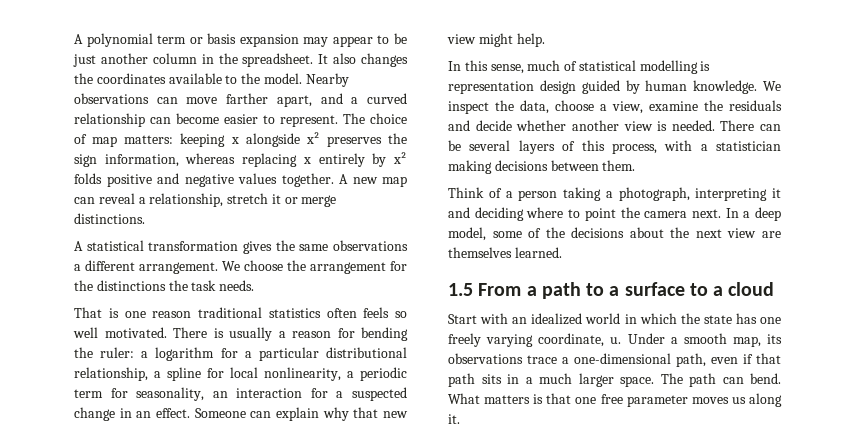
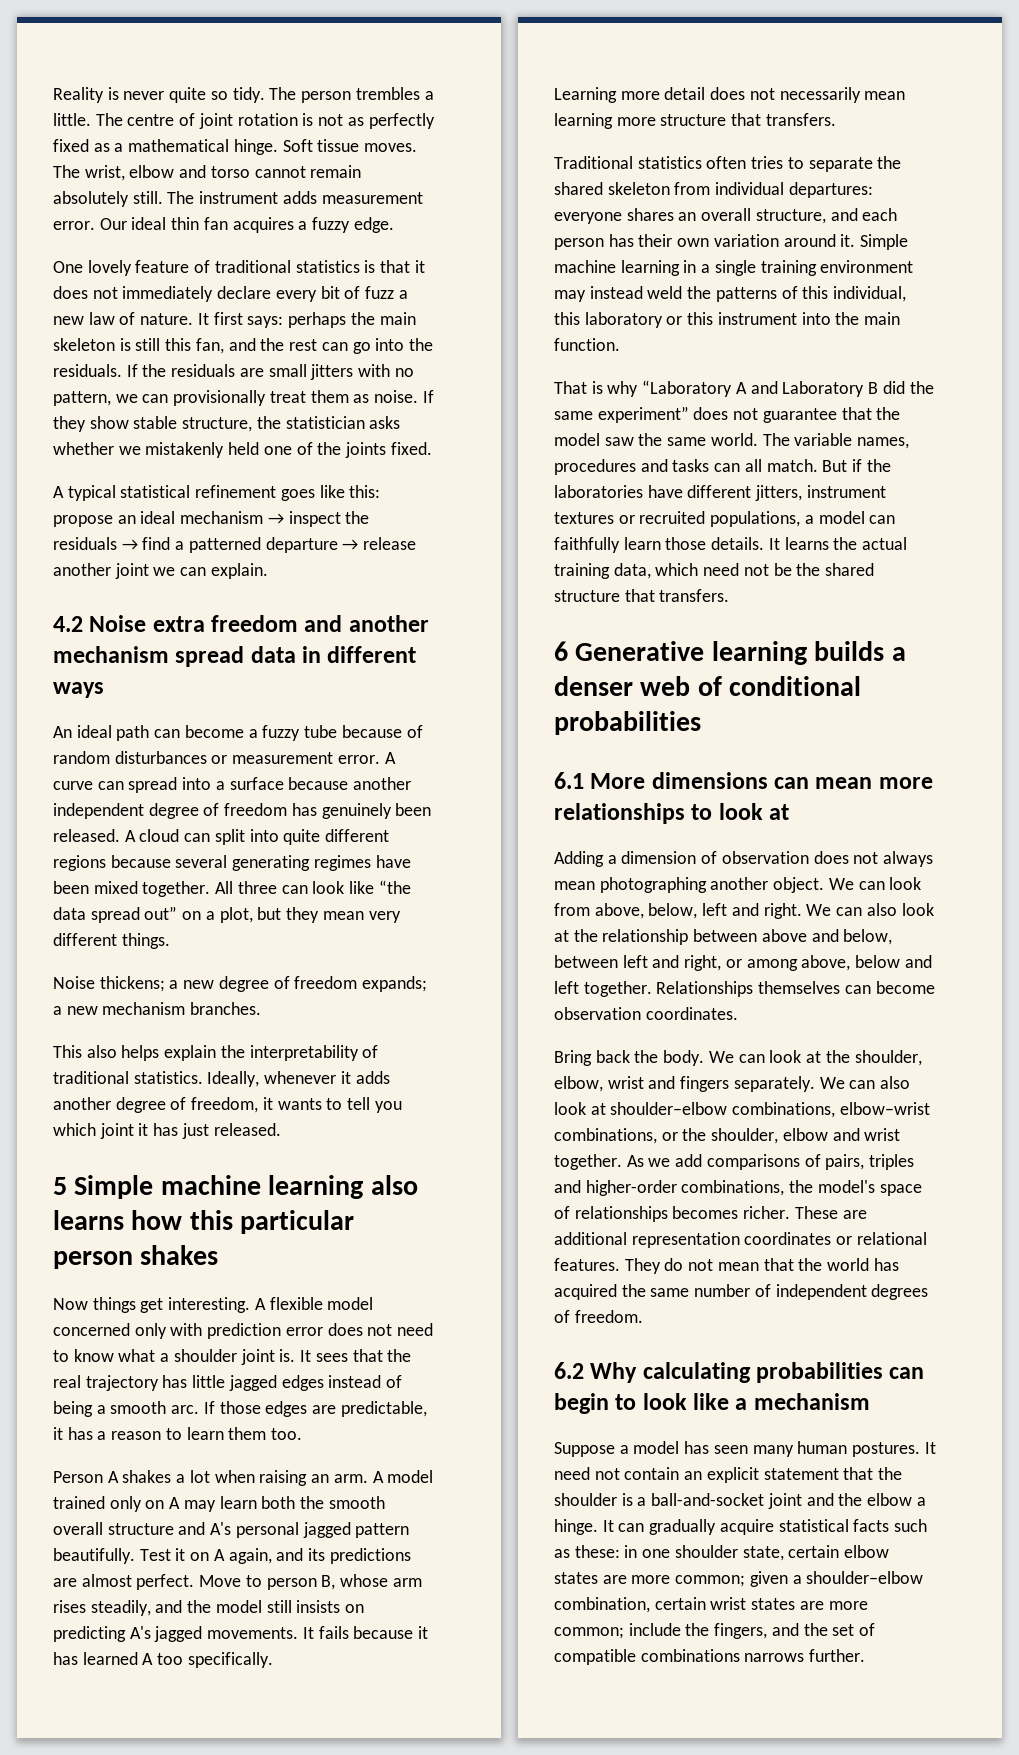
[74,33,408,47] [73,53,408,67] [74,73,349,87] [74,93,407,107] [74,113,407,127] [74,132,407,147] [74,152,407,167] [74,173,407,187] [74,193,337,207] [74,213,145,224] [74,240,408,254] [74,260,407,274] [74,280,255,291] [74,307,407,318] [73,327,408,341] [74,347,407,361] [74,367,407,381] [74,387,407,401] [74,407,408,421] [447,33,545,47] [448,60,711,74] [448,80,781,94] [448,100,782,114] [448,120,781,131] [448,140,781,154] [448,160,636,174] [448,187,781,201] [448,207,781,221] [448,227,781,241] [448,247,562,258] [448,282,775,299] [448,313,781,325] [448,333,782,347] [448,353,781,367] [448,373,781,387] [448,393,782,407] [448,414,460,424] A polynomial term or basis expansion may appear to be just another column in the spreadsheet. It also changes the coordinates available to the model. Nearby observations can move farther apart, and a curved relationship can become easier to represent. The choice of map matters: keeping x alongside x² preserves the sign information, whereas replacing x entirely by x² folds positive and negative values together. A new map can reveal a relationship, stretch it or merge distinctions. // A statistical transformation gives the same observations a different arrangement. We choose the arrangement for the distinctions the task needs. // That is one reason traditional statistics often feels so well motivated. There is usually a reason for bending the ruler: a logarithm for a particular distributional relationship, a spline for local nonlinearity, a periodic term for seasonality, an interaction for a suspected change in an effect. Someone can explain why that new view might help. // In this sense, much of statistical modelling is representation design guided by human knowledge. We inspect the data, choose a view, examine the residuals and decide whether another view is needed. There can be several layers of this process, with a statistician making decisions between them. // Think of a person taking a photograph, interpreting it and deciding where to point the camera next. In a deep model, some of the decisions about the next view are themselves learned. // 1.5 From a path to a surface to a cloud // Start with an idealized world in which the state has one freely varying coordinate, u. Under a smooth map, its observations trace a one-dimensional path, even if that path sits in a much larger space. The path can bend. What matters is that one free parameter moves us along it. -> [53,87,434,103] [53,113,435,129] [53,139,418,155] [53,165,362,181] [53,191,423,207] [53,217,394,233] [53,260,425,276] [53,286,408,302] [53,312,416,328] [53,338,433,354] [53,364,414,380] [53,390,434,406] [53,416,401,432] [53,442,432,458] [53,485,381,501] [53,511,370,527] [53,537,417,553] [53,563,268,579] [53,615,429,632] [53,646,417,667] [53,682,104,698] [53,725,423,741] [53,751,396,764] [53,777,412,793] [53,803,432,819] [53,829,390,845] [53,855,411,871] [53,880,411,897] [53,906,401,923] [53,933,170,949] [53,976,428,992] [53,1002,262,1015] [53,1045,379,1061] [53,1071,390,1087] [53,1097,402,1113] [53,1123,281,1139] [53,1175,418,1199] [53,1210,355,1234] [53,1245,219,1269] [53,1297,374,1313] [53,1323,434,1339] [53,1349,412,1365] [53,1375,403,1391] [53,1401,427,1417] [53,1427,303,1440] [53,1470,434,1486] [53,1496,385,1512] [53,1522,410,1538] [53,1548,411,1564] [53,1574,422,1590] [53,1600,365,1616] [53,1626,429,1642] [53,1652,273,1668] [554,87,906,103] [554,113,836,129] [554,156,902,172] [554,182,873,198] [554,208,898,224] [554,234,909,250] [554,260,914,276] [554,286,907,302] [554,312,901,328] [554,338,620,351] [554,380,934,397] [554,406,901,423] [554,433,910,449] [554,459,891,475] [554,485,886,501] [554,511,896,527] [554,537,908,553] [554,563,875,579] [554,589,730,602] [554,641,906,665] [554,676,862,696] [554,711,701,735] [554,772,933,789] [554,803,790,824] [554,851,934,867] [554,877,922,893] [554,903,934,919] [554,929,893,945] [554,955,932,971] [554,981,935,997] [554,1007,738,1020] [554,1050,922,1066] [554,1076,911,1092] [554,1102,930,1118] [554,1128,901,1144] [554,1154,915,1170] [554,1180,922,1196] [554,1206,867,1222] [554,1232,927,1248] [554,1258,899,1274] [554,1284,929,1300] [554,1310,643,1323] [554,1362,925,1383] [554,1393,870,1414] [554,1441,936,1457] [554,1467,903,1483] [554,1493,926,1509] [554,1519,928,1535] [554,1545,890,1561] [554,1571,924,1587] [554,1597,868,1613] [554,1623,876,1639] [554,1649,866,1665] Reality is never quite so tidy. The person trembles a little. The centre of joint rotation is not as perfectly fixed as a mathematical hinge. Soft tissue moves. The wrist, elbow and torso cannot remain absolutely still. The instrument adds measurement error. Our ideal thin fan acquires a fuzzy edge. // One lovely feature of traditional statistics is that it does not immediately declare every bit of fuzz a new law of nature. It first says: perhaps the main skeleton is still this fan, and the rest can go into the residuals. If the residuals are small jitters with no pattern, we can provisionally treat them as noise. If they show stable structure, the statistician asks whether we mistakenly held one of the joints fixed. // A typical statistical refinement goes like this: propose an ideal mechanism → inspect the residuals → find a patterned departure → release another joint we can explain. // 4.2 Noise extra freedom and another mechanism spread data in different ways // An ideal path can become a fuzzy tube because of random disturbances or measurement error. A curve can spread into a surface because another independent degree of freedom has genuinely been released. A cloud can split into quite different regions because several generating regimes have been mixed together. All three can look like “the data spread out” on a plot, but they mean very different things. // Noise thickens; a new degree of freedom expands; a new mechanism branches. // This also helps explain the interpretability of traditional statistics. Ideally, whenever it adds another degree of freedom, it wants to tell you which joint it has just released. // 5 Simple machine learning also learns how this particular person shakes // Now things get interesting. A flexible model concerned only with prediction error does not need to know what a shoulder joint is. It sees that the real trajectory has little jagged edges instead of being a smooth arc. If those edges are predictable, it has a reason to learn them too. // Person A shakes a lot when raising an arm. A model trained only on A may learn both the smooth overall structure and A's personal jagged pattern beautifully. Test it on A again, and its predictions are almost perfect. Move to person B, whose arm rises steadily, and the model still insists on predicting A's jagged movements. It fails because it has learned A too specifically. // Learning more detail does not necessarily mean learning more structure that transfers. // Traditional statistics often tries to separate the shared skeleton from individual departures: everyone shares an overall structure, and each person has their own variation around it. Simple machine learning in a single training environment may instead weld the patterns of this individual, this laboratory or this instrument into the main function. // That is why “Laboratory A and Laboratory B did the same experiment” does not guarantee that the model saw the same world. The variable names, procedures and tasks can all match. But if the laboratories have different jitters, instrument textures or recruited populations, a model can faithfully learn those details. It learns the actual training data, which need not be the shared structure that transfers. // 6 Generative learning builds a denser web of conditional probabilities // 6.1 More dimensions can mean more relationships to look at // Adding a dimension of observation does not always mean photographing another object. We can look from above, below, left and right. We can also look at the relationship between above and below, between left and right, or among above, below and left together. Relationships themselves can become observation coordinates. // Bring back the body. We can look at the shoulder, elbow, wrist and fingers separately. We can also look at shoulder–elbow combinations, elbow–wrist combinations, or the shoulder, elbow and wrist together. As we add comparisons of pairs, triples and higher-order combinations, the model's space of relationships becomes richer. These are additional representation coordinates or relational features. They do not mean that the world has acquired the same number of independent degrees of freedom. // 6.2 Why calculating probabilities can begin to look like a mechanism // Suppose a model has seen many human postures. It need not contain an explicit statement that the shoulder is a ball-and-socket joint and the elbow a hinge. It can gradually acquire statistical facts such as these: in one shoulder state, certain elbow states are more common; given a shoulder–elbow combination, certain wrist states are more common; include the fingers, and the set of compatible combinations narrows further.

